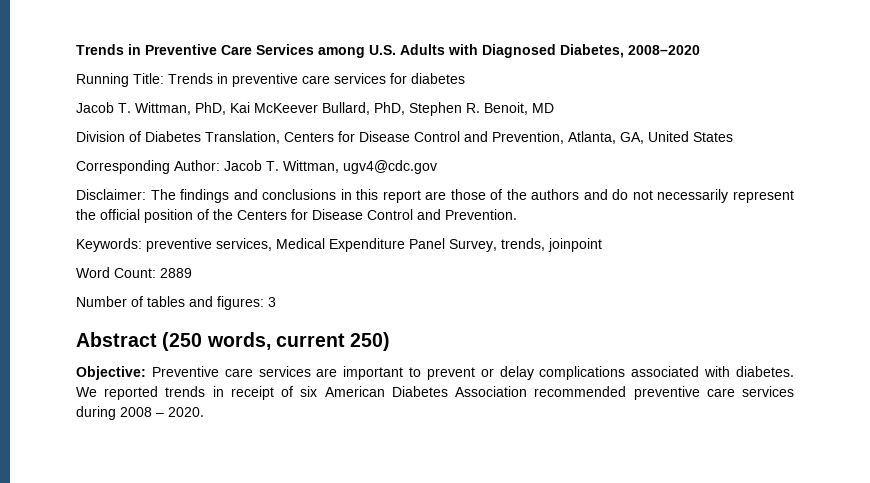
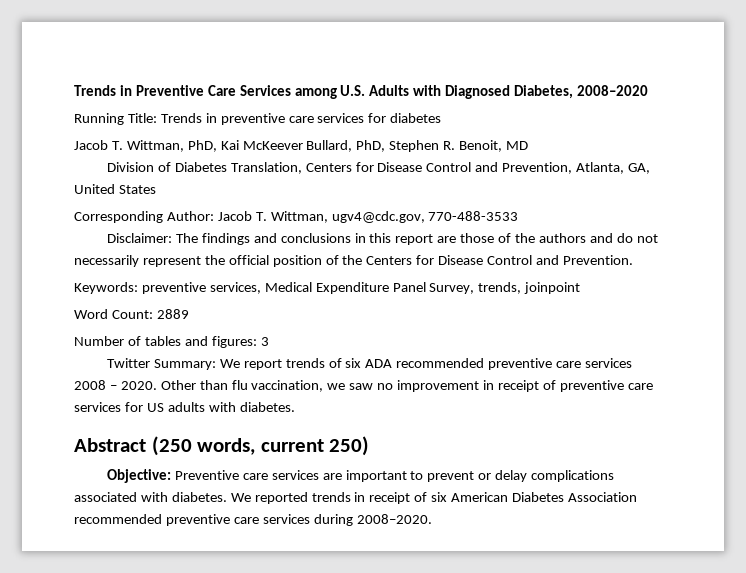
[343,160,437,174] ugv4@cdc.gov -> [331,211,519,223] ugv4@cdc.gov, 770-488-3533
(276, 302) none -> [106,358,633,370] [74,380,653,392] [74,402,295,412] // Twitter Summary: We report trends of six ADA recommended preventive care services 2008 – 2020. Other than flu vaccination, we saw no improvement in receipt of preventive care services for US adults with diabetes.
[120,407,204,417] 2008 – 2020. -> [356,514,432,524] 2008–2020.

